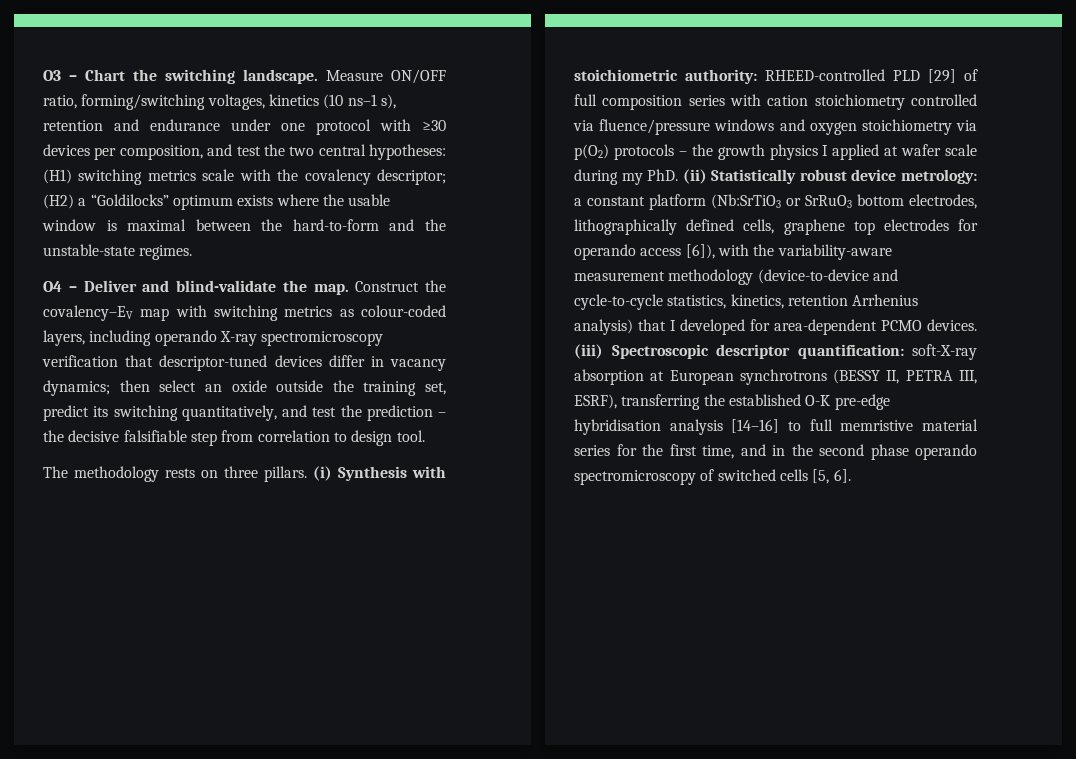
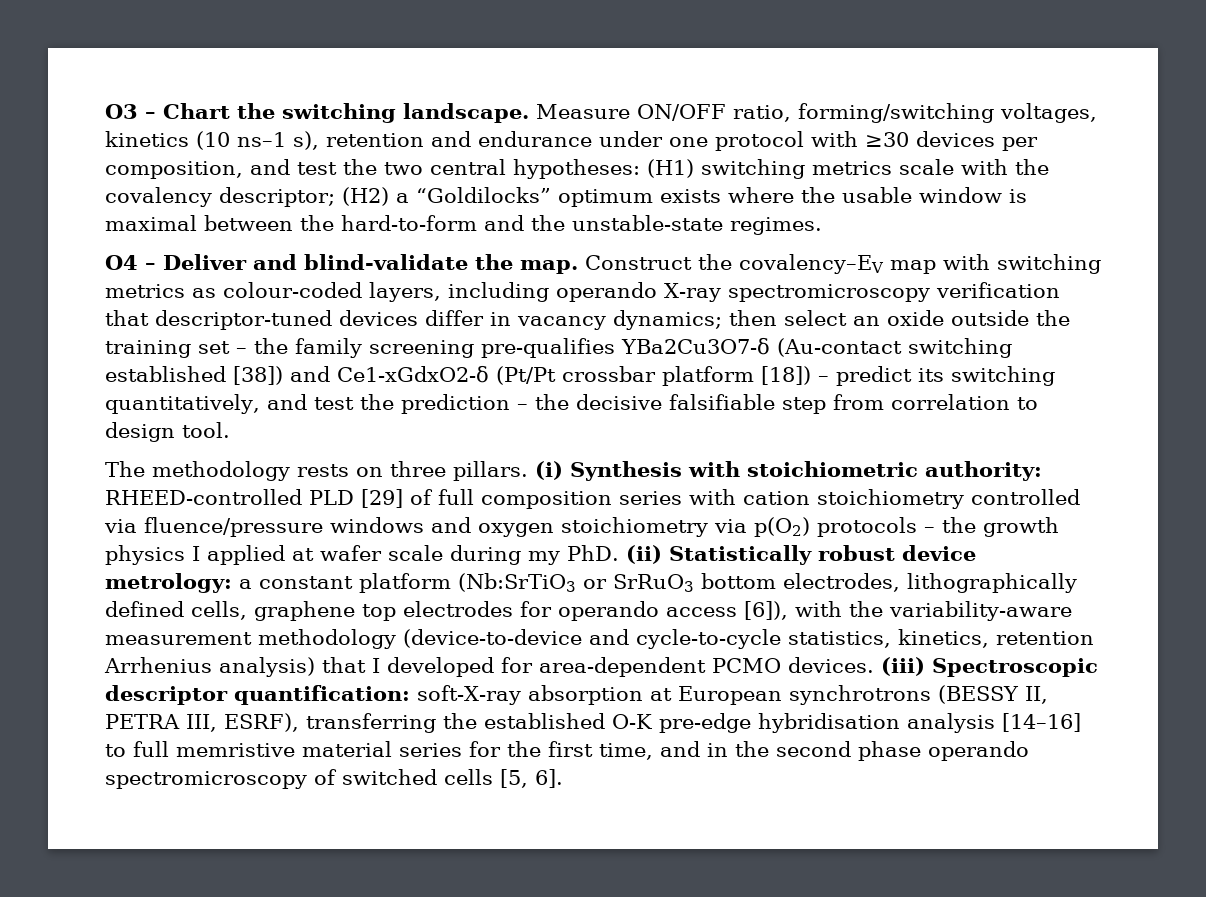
[425,382,446,395] set, -> [198,337,1012,358] [105,365,829,386] set – the family screening pre-qualifies YBa2Cu3O7-δ (Au-contact switching established [38]) and Ce1-xGdxO2-δ (Pt/Pt crossbar platform [18]) –

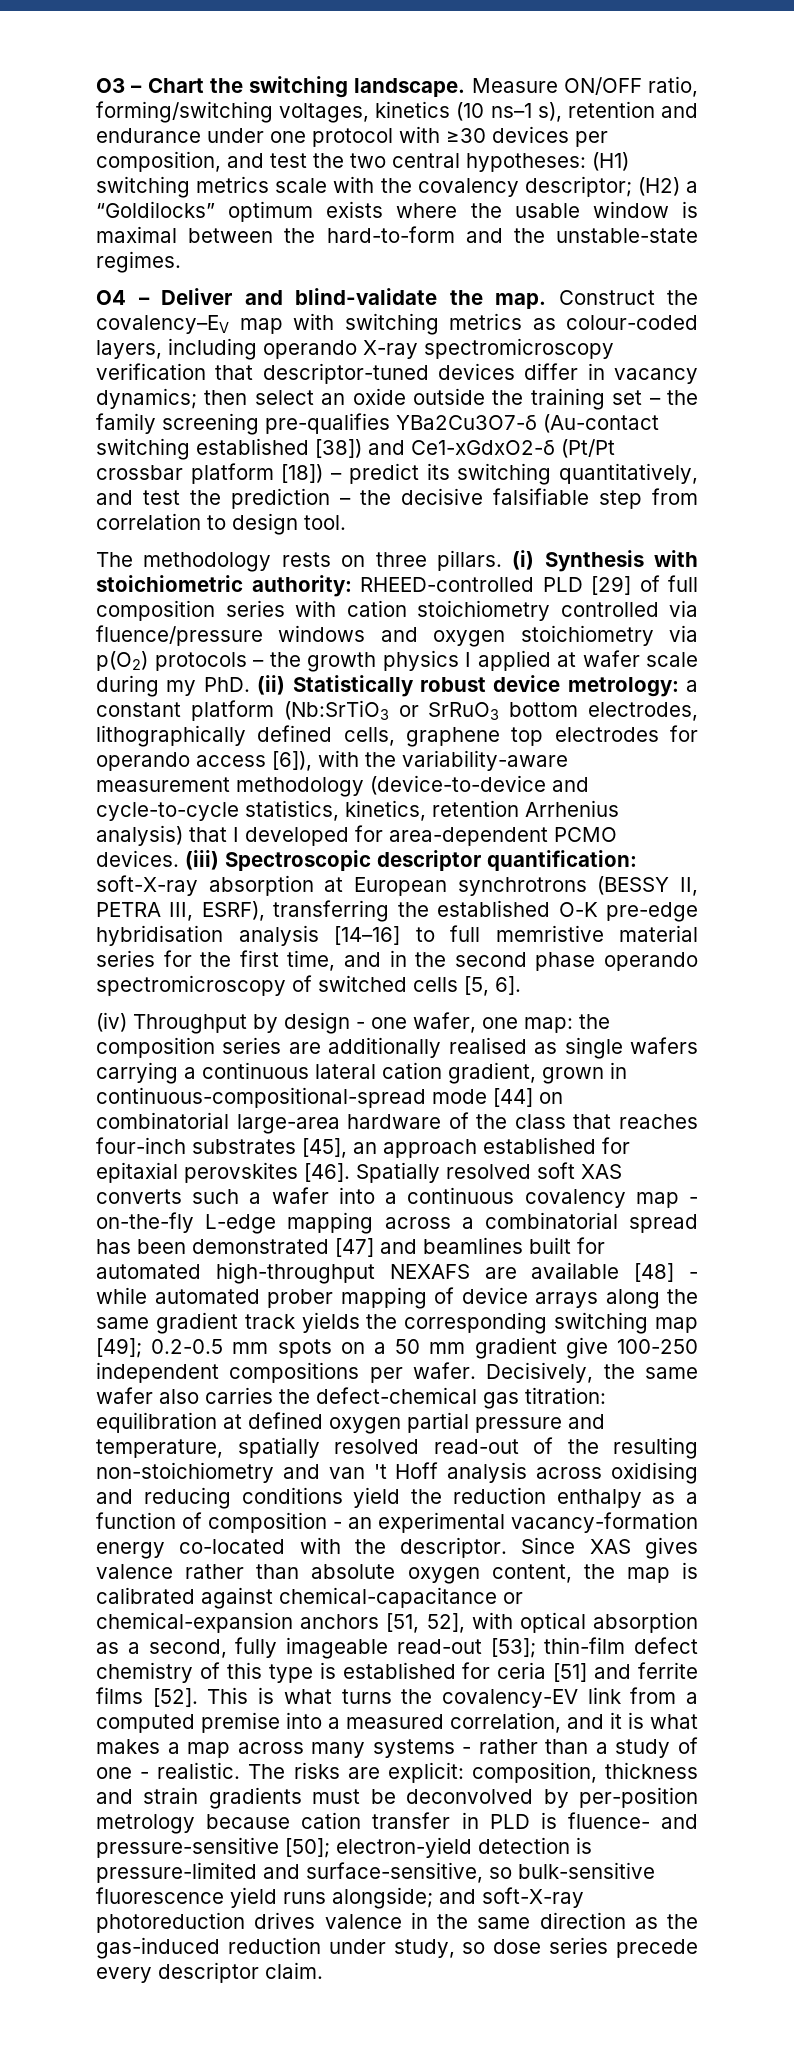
(563, 778) none -> [96,1012,610,1034] [96,1037,699,1059] [96,1062,627,1084] [96,1087,563,1108] [96,1112,698,1134] [96,1137,630,1158] [96,1162,622,1183] [96,1187,698,1208] [96,1212,699,1234] [96,1237,605,1257] [96,1262,698,1284] [96,1287,698,1309] [96,1312,698,1334] [96,1337,698,1359] [96,1362,698,1383] [96,1387,606,1409] [96,1412,605,1434] [96,1437,698,1459] [96,1462,698,1484] [96,1487,698,1509] [96,1512,698,1533] [96,1537,698,1559] [96,1562,698,1584] [96,1587,523,1609] [96,1612,698,1633] [96,1637,698,1659] [96,1662,698,1683] [96,1687,698,1708] [96,1712,698,1733] [96,1737,698,1758] [96,1762,698,1783] [96,1787,698,1809] [96,1812,698,1834] [96,1837,592,1858] [96,1862,655,1883] [96,1887,584,1909] [96,1912,698,1933] [96,1937,698,1959] [96,1962,323,1983] // (iv) Throughput by design - one wafer, one map: the composition series are additionally realised as single wafers carrying a continuous lateral cation gradient, grown in continuous-compositional-spread mode [44] on combinatorial large-area hardware of the class that reaches four-inch substrates [45], an approach established for epitaxial perovskites [46]. Spatially resolved soft XAS converts such a wafer into a continuous covalency map - on-the-fly L-edge mapping across a combinatorial spread has been demonstrated [47] and beamlines built for automated high-throughput NEXAFS are available [48] - while automated prober mapping of device arrays along the same gradient track yields the corresponding switching map [49]; 0.2-0.5 mm spots on a 50 mm gradient give 100-250 independent compositions per wafer. Decisively, the same wafer also carries the defect-chemical gas titration: equilibration at defined oxygen partial pressure and temperature, spatially resolved read-out of the resulting non-stoichiometry and van 't Hoff analysis across oxidising and reducing conditions yield the reduction enthalpy as a function of composition - an experimental vacancy-formation energy co-located with the descriptor. Since XAS gives valence rather than absolute oxygen content, the map is calibrated against chemical-capacitance or chemical-expansion anchors [51, 52], with optical absorption as a second, fully imageable read-out [53]; thin-film defect chemistry of this type is established for ceria [51] and ferrite films [52]. This is what turns the covalency-EV link from a computed premise into a measured correlation, and it is what makes a map across many systems - rather than a study of one - realistic. The risks are explicit: composition, thickness and strain gradients must be deconvolved by per-position metrology because cation transfer in PLD is fluence- and pressure-sensitive [50]; electron-yield detection is pressure-limited and surface-sensitive, so bulk-sensitive fluorescence yield runs alongside; and soft-X-ray photoreduction drives valence in the same direction as the gas-induced reduction under study, so dose series precede every descriptor claim.

